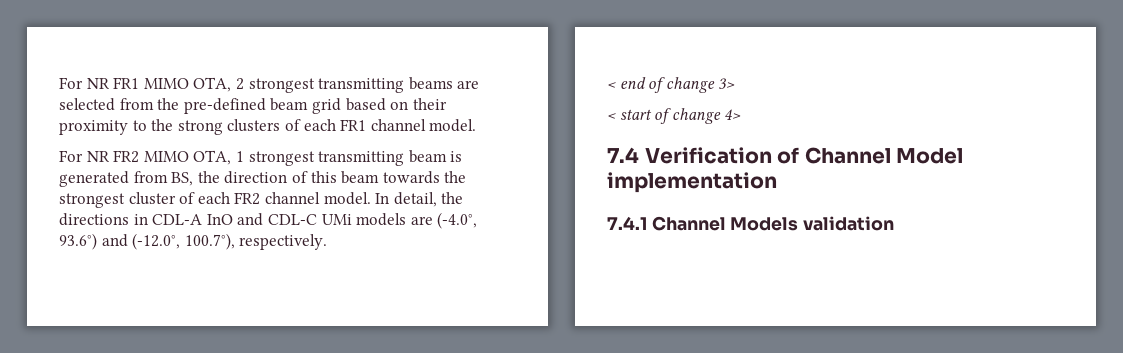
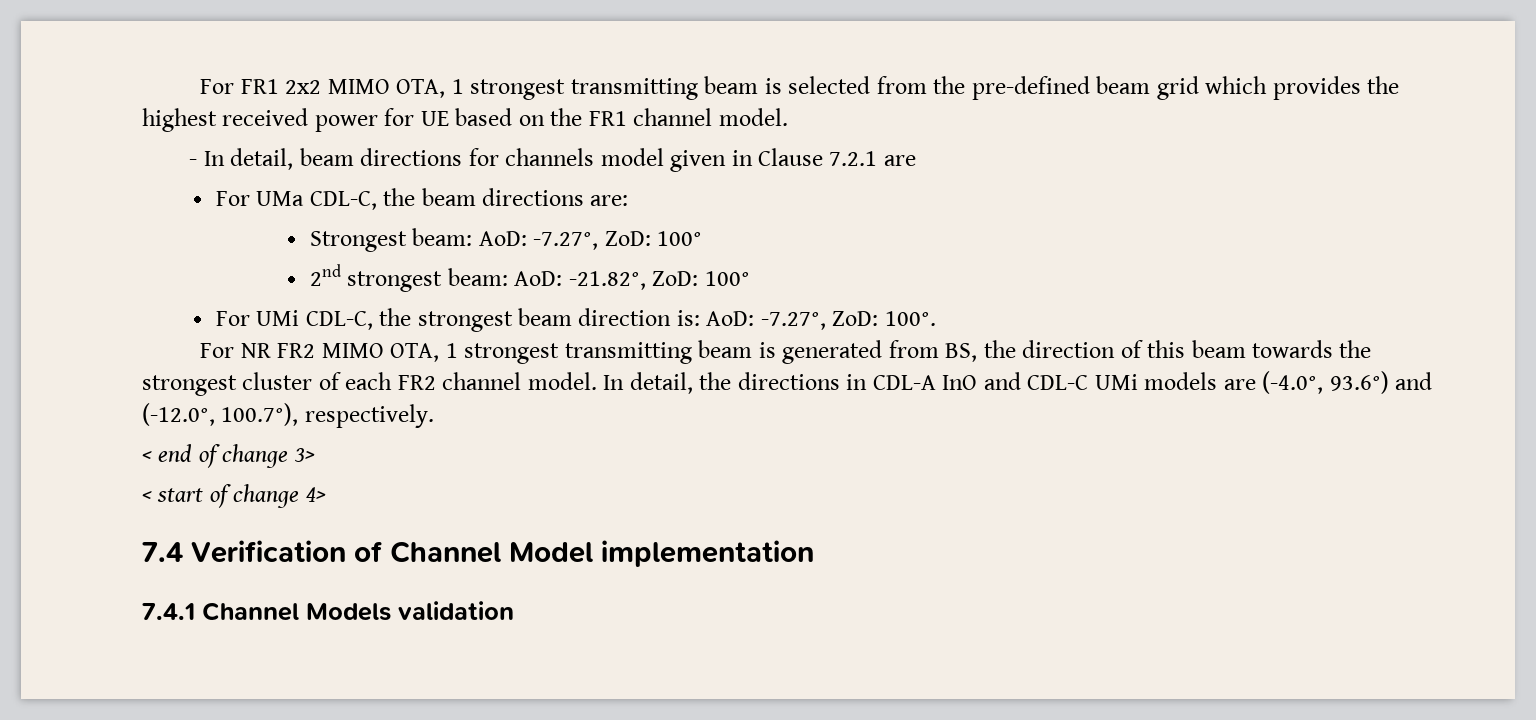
[59,77,480,93] For NR FR1 MIMO OTA, 2 strongest transmitting beams are -> [200,76,782,100] For FR1 2x2 MIMO OTA, 1 strongest transmitting beam is
[345,98,447,111] [59,119,477,135] based on their proximity to the strong clusters of each FR1 channel model. -> [1205,76,1399,100] [142,108,788,132] [189,148,916,172] [215,188,629,210] [309,228,703,252] [309,264,750,292] [215,308,936,332] which provides the highest received power for UE based on the FR1 channel model. // - In detail, beam directions for channels model given in Clause 7.2.1 are // For UMa CDL-C, the beam directions are: // Strongest beam: AoD: -7.27°, ZoD: 100° // 2nd strongest beam: AoD: -21.82°, ZoD: 100° // For UMi CDL-C, the strongest beam direction is: AoD: -7.27°, ZoD: 100°.

